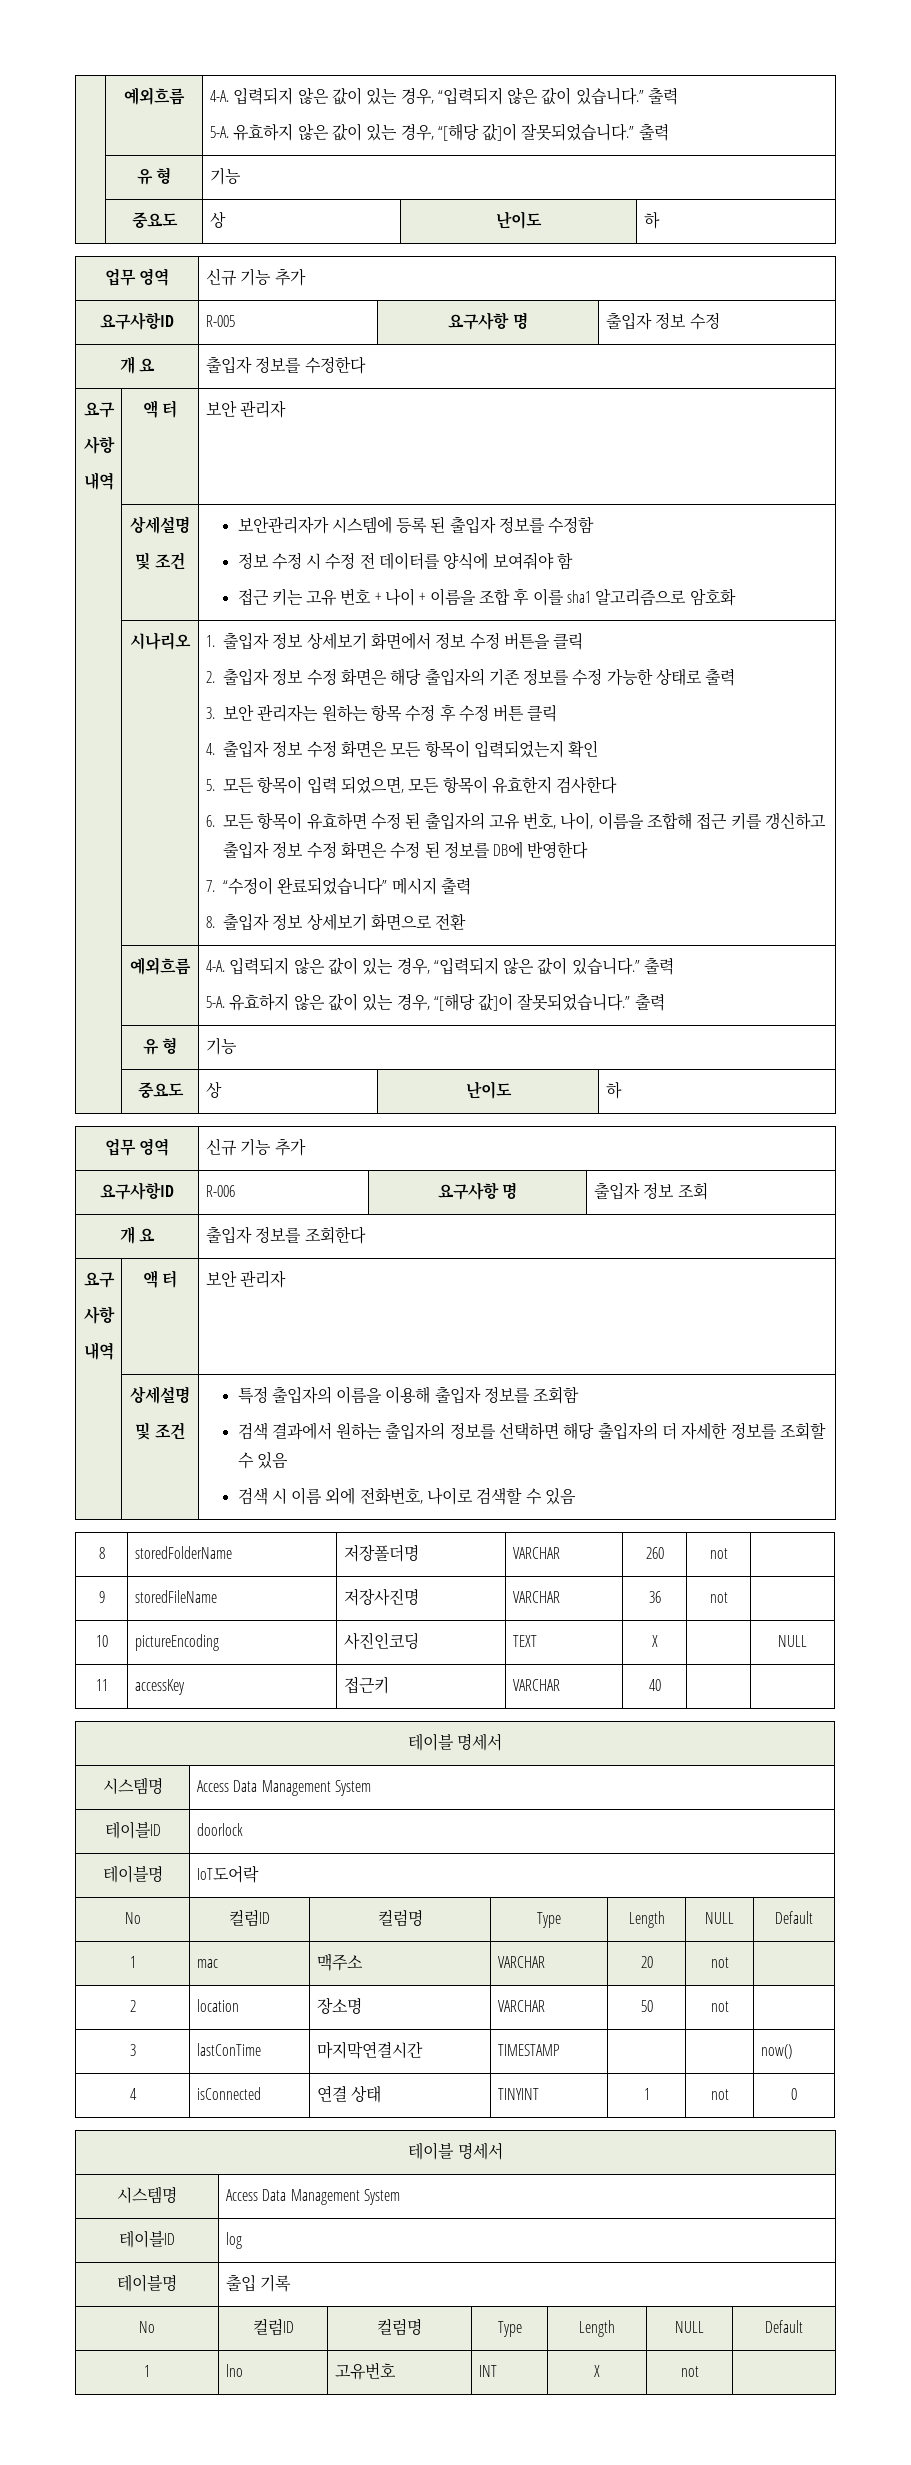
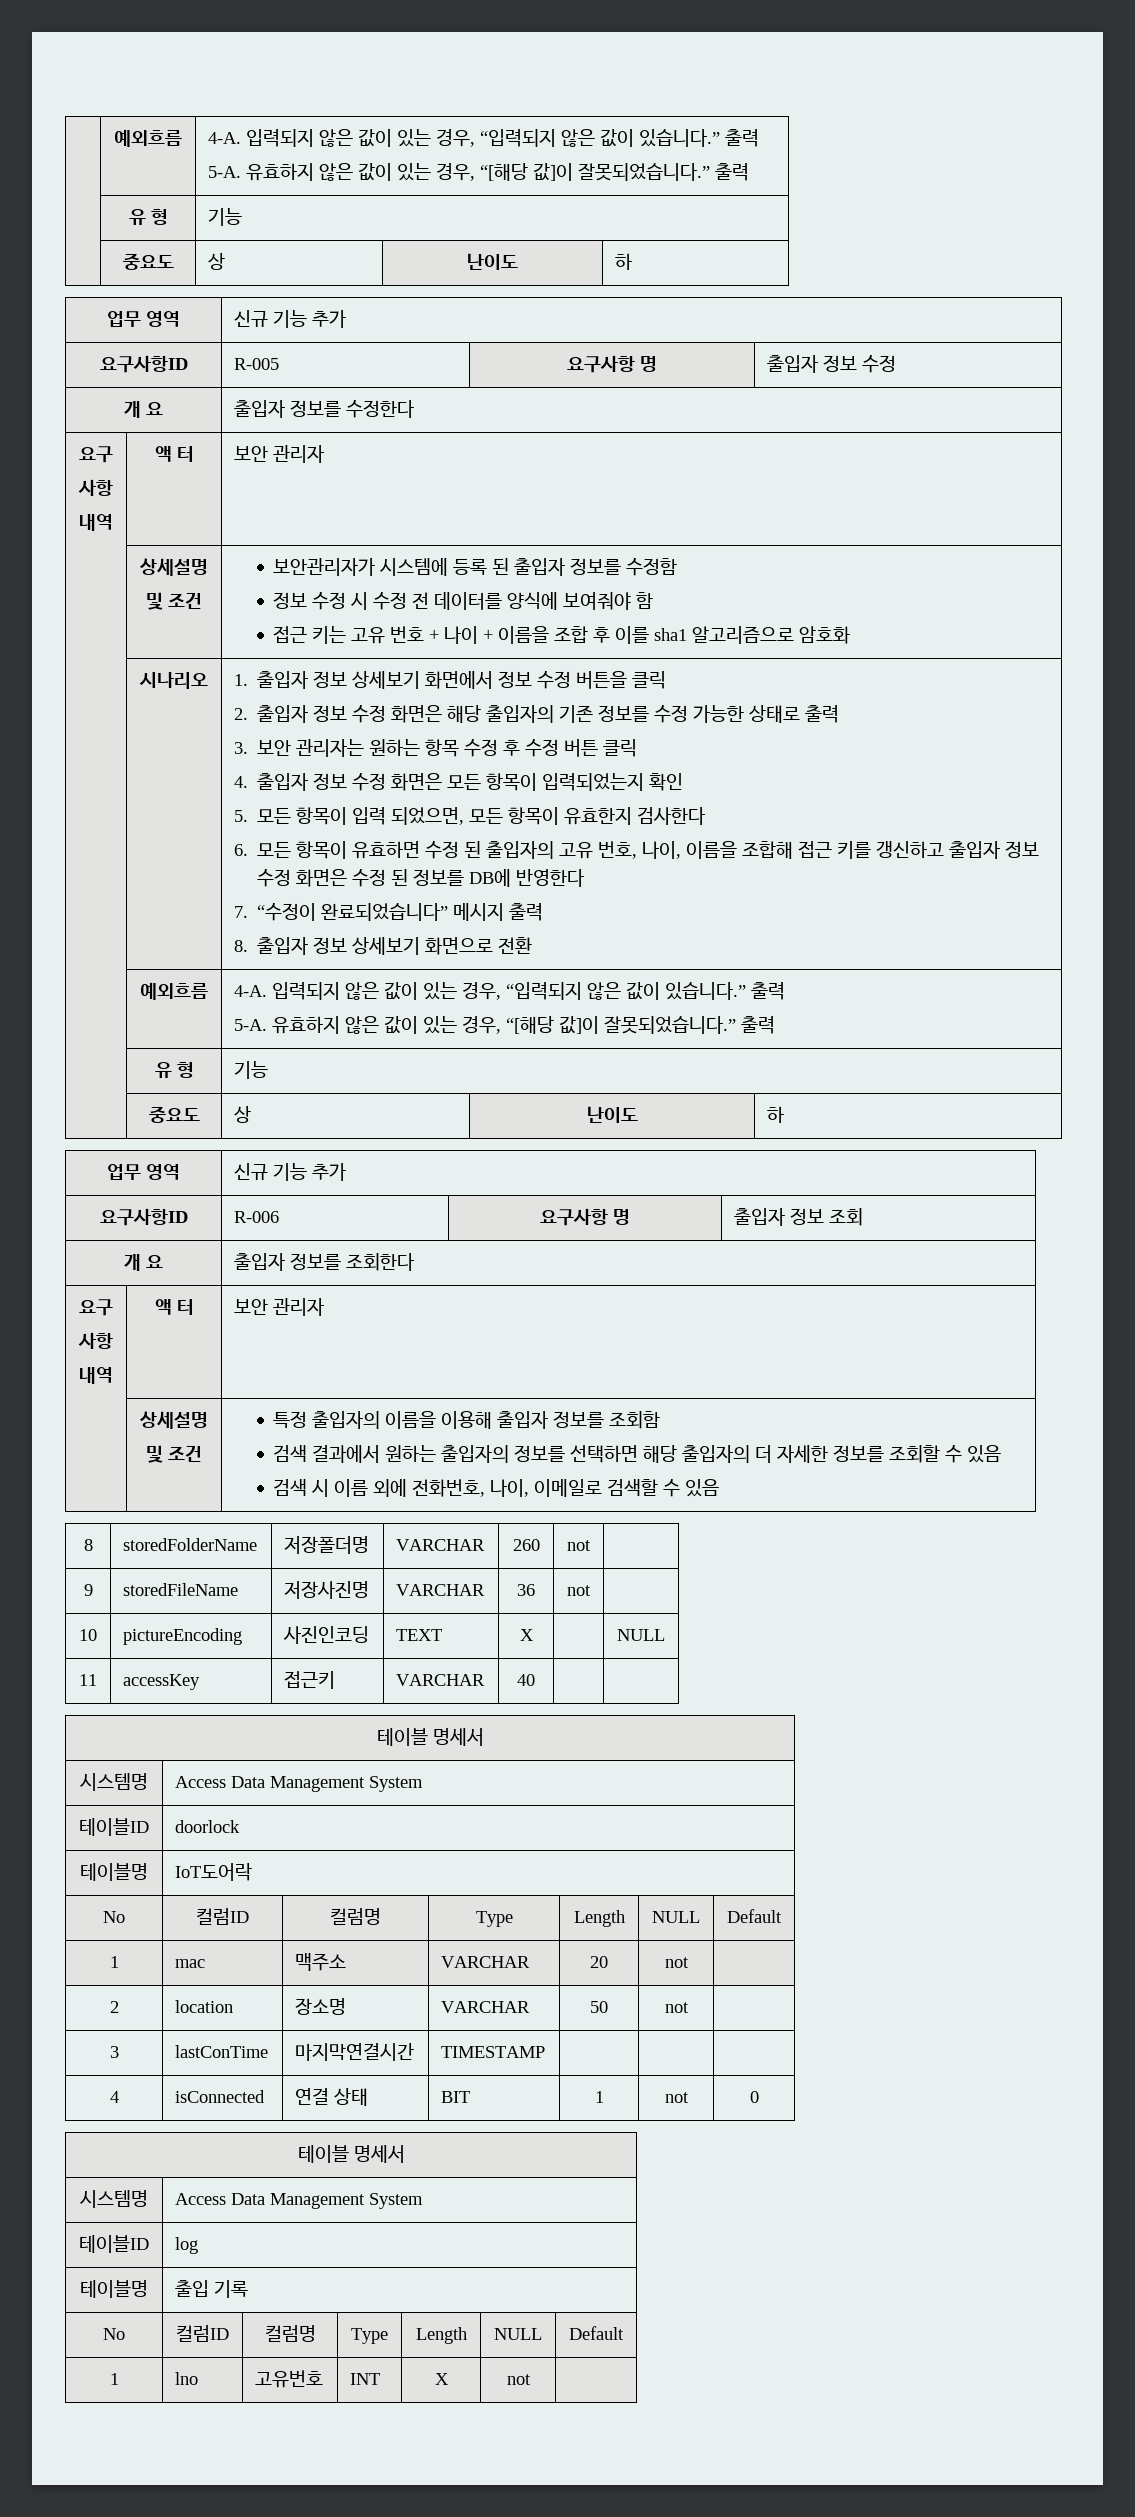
[427,1487,474,1505] 나이로 -> [490,1479,603,1497] 나이, 이메일로
[760,2044,792,2059] now() -> (546, 2052) none
[497,2088,539,2100] TINYINT -> [441,2091,471,2103] BIT

